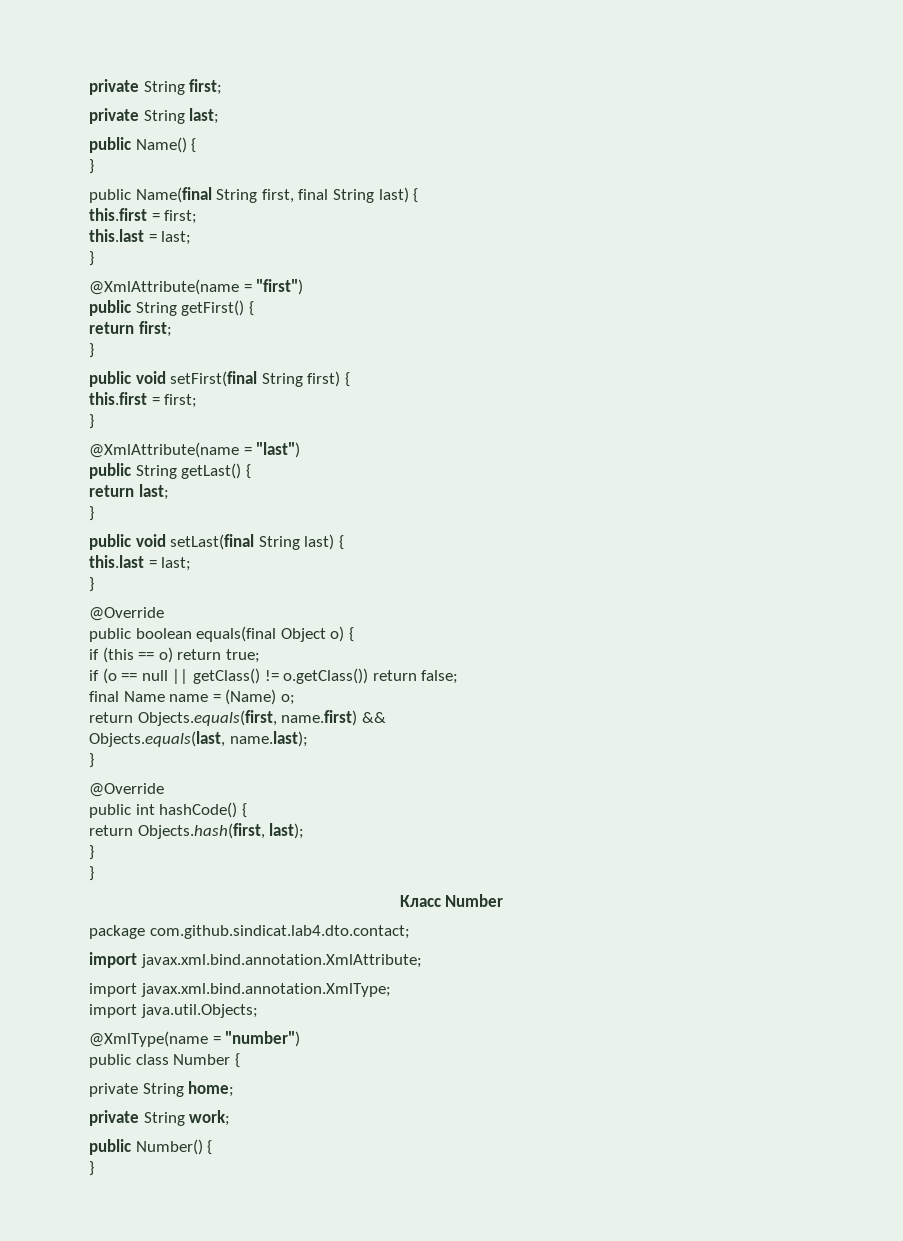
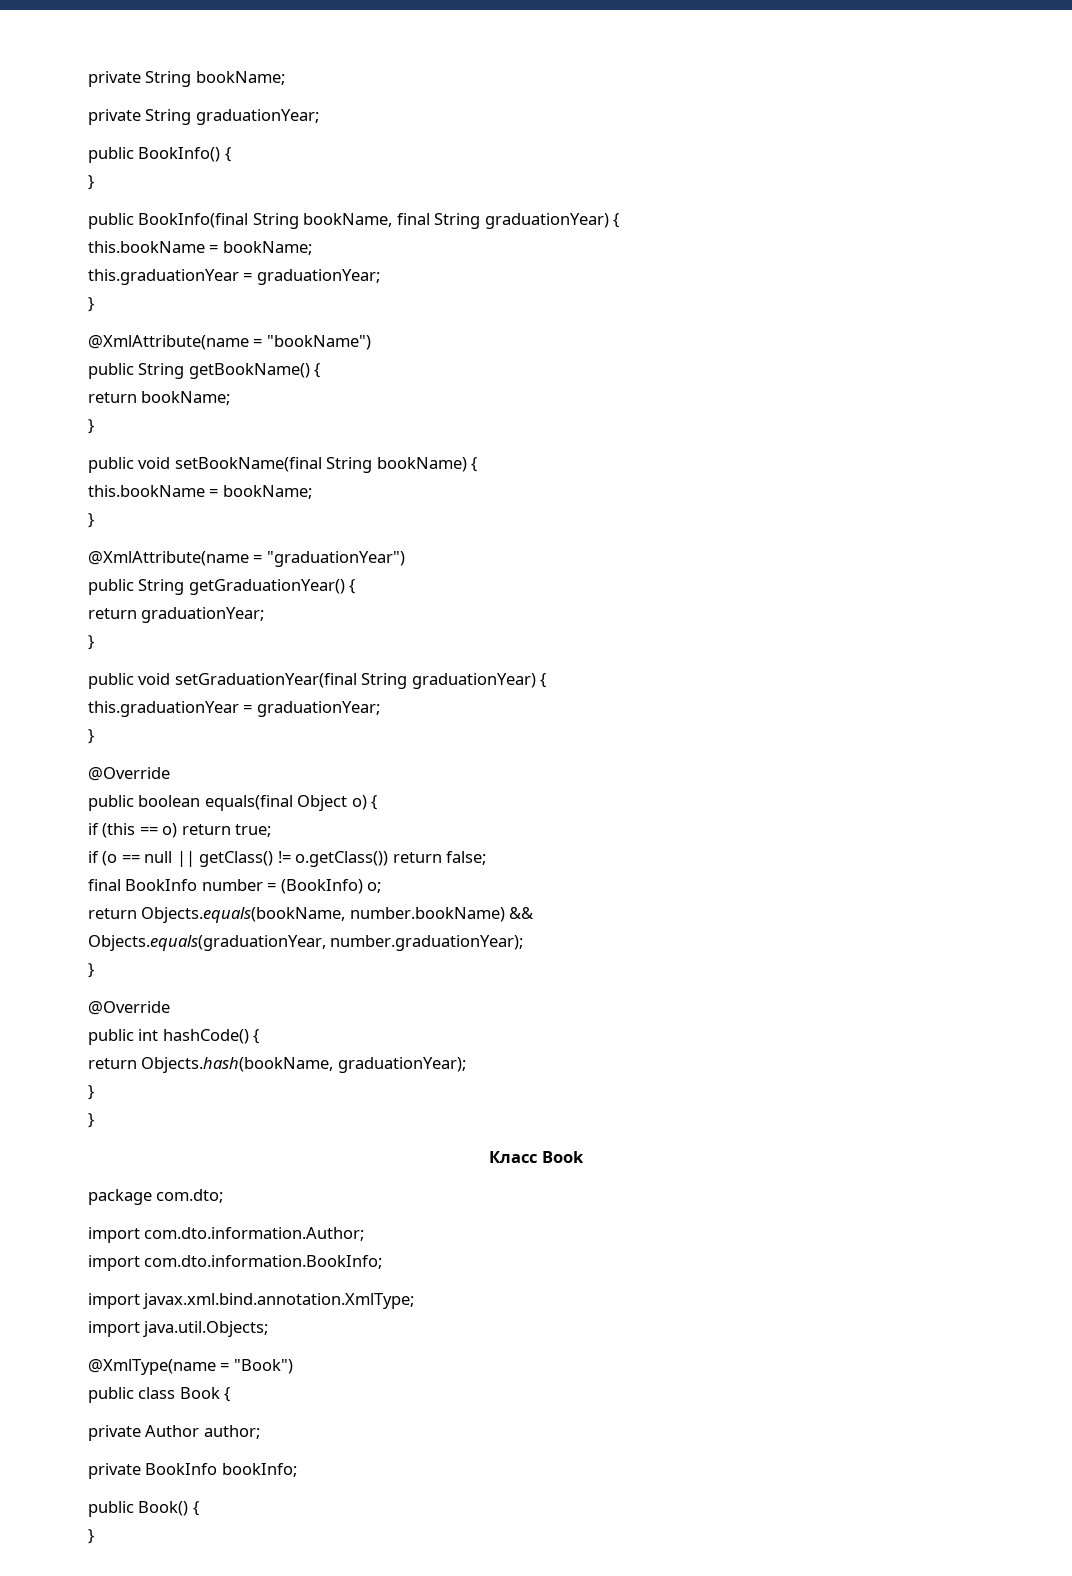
[89,79,223,95] [89,108,220,124] [89,137,187,153] private String first; // private String last; // public Name() -> [88,71,285,87] [88,109,319,125] [88,147,221,163] private String bookName; // private String graduationYear; // public BookInfo()
[135,187,294,203] Name(final String first, -> [138,213,393,229] BookInfo(final String bookName,
[378,187,419,203] [89,208,198,224] [89,229,192,245] [89,251,94,266] [89,279,304,295] [89,300,254,316] [89,321,172,337] [89,343,94,358] [89,371,350,387] [89,392,198,408] [89,414,94,429] [89,442,301,458] [89,463,251,479] [89,484,169,500] [89,506,94,521] [89,534,344,550] [89,555,192,571] last) { // this.first = first; // this.last = last; // } // @XmlAttribute(name = "first") // public String getFirst() { // return first; // } // public void setFirst(final String first) { // this.first = first; // } // @XmlAttribute(name = "last") // public String getLast() { // return last; // } // public void setLast(final String last) { // this.last = last; -> [484,213,620,229] [88,241,312,255] [88,269,380,285] [88,297,94,312] [88,335,371,350] [88,363,321,379] [88,391,231,405] [88,419,94,434] [88,457,478,473] [88,485,312,499] [88,513,94,528] [88,551,405,567] [88,579,356,595] [88,607,265,623] [88,635,94,650] [88,673,547,689] [88,701,380,717] graduationYear) { // this.bookName = bookName; // this.graduationYear = graduationYear; // } // @XmlAttribute(name = "bookName") // public String getBookName() { // return bookName; // } // public void setBookName(final String bookName) { // this.bookName = bookName; // } // @XmlAttribute(name = "graduationYear") // public String getGraduationYear() { // return graduationYear; // } // public void setGraduationYear(final String graduationYear) { // this.graduationYear = graduationYear;
[123,689,277,705] Name name = (Name) -> [125,879,363,894] BookInfo number = (BookInfo)
[137,710,358,726] Objects.equals(first, name.first) -> [141,907,505,923] Objects.equals(bookName, number.bookName)
[89,731,308,747] Objects.equals(last, name.last); -> [88,935,524,951] Objects.equals(graduationYear, number.graduationYear);
[137,823,305,839] Objects.hash(first, last); -> [141,1057,466,1073] Objects.hash(bookName, graduationYear);
[445,894,504,907] Number -> [541,1151,584,1163] Book
[149,925,410,939] [89,952,422,968] com.github.sindicat.lab4.dto.contact; // import javax.xml.bind.annotation.XmlAttribute; -> [156,1189,224,1203] [88,1227,365,1243] [88,1255,383,1271] com.dto; // import com.dto.information.Author; // import com.dto.information.BookInfo;
[225,1031,301,1047] "number") -> [233,1359,293,1374] "Book")
[173,1054,231,1065] Number -> [179,1387,220,1399] Book
[142,1081,235,1097] [89,1110,231,1126] [89,1139,203,1155] String home; // private String work; // public Number() -> [145,1425,260,1439] [88,1463,297,1479] [88,1501,189,1517] Author author; // private BookInfo bookInfo; // public Book()

